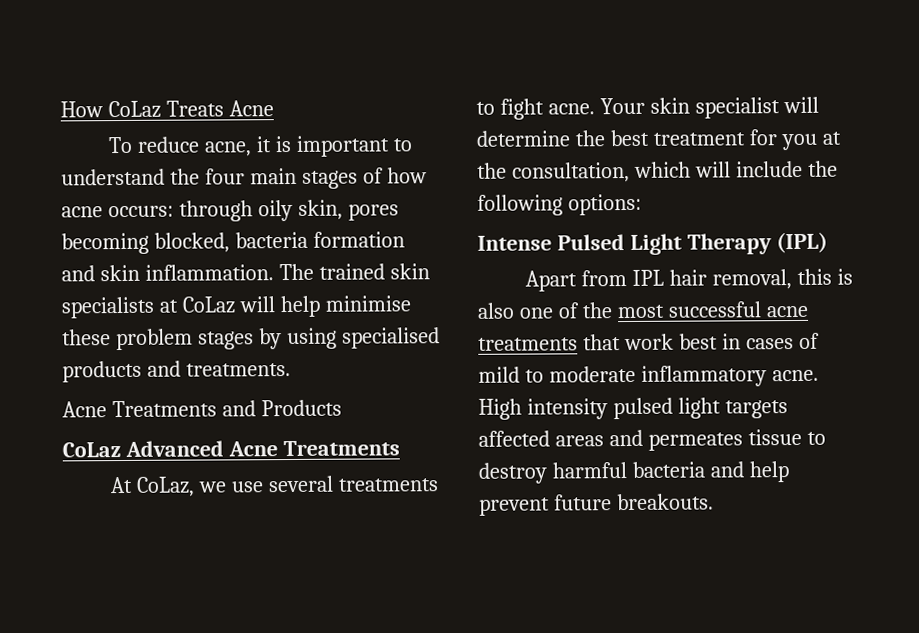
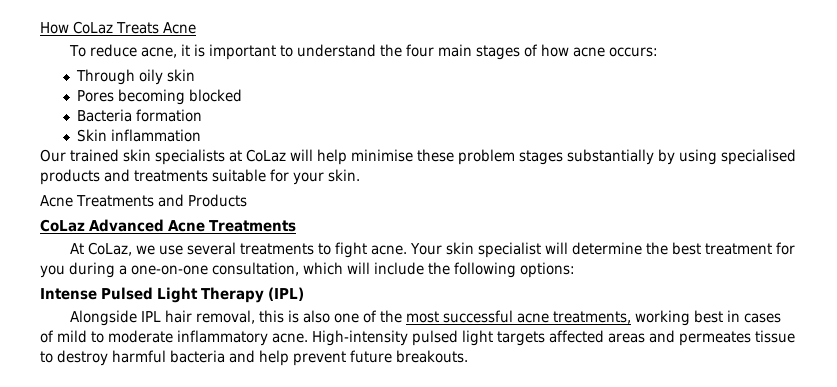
[178,199,399,222] [61,231,405,255] [61,263,314,282] through oily skin, pores becoming blocked, bacteria formation and skin inflammation. The -> [75,69,195,85] [76,89,242,105] [76,109,202,122] [76,129,201,142] [40,149,66,162] // Through oily skin // Pores becoming blocked // Bacteria formation // Skin inflammation // Our
(254, 340) none -> [567,149,654,165] substantially
[185,363,291,377] treatments. -> [134,169,360,185] treatments suitable for your skin.
[821,131,841,145] [477,162,507,179] at the -> [69,262,208,278] during a one-on-one
[525,270,628,292] Apart from -> [70,310,138,326] Alongside
[478,333,674,351] treatments that work -> [553,310,691,326] treatments, working
[478,398,608,420] High intensity -> [312,330,408,346] High-intensity

